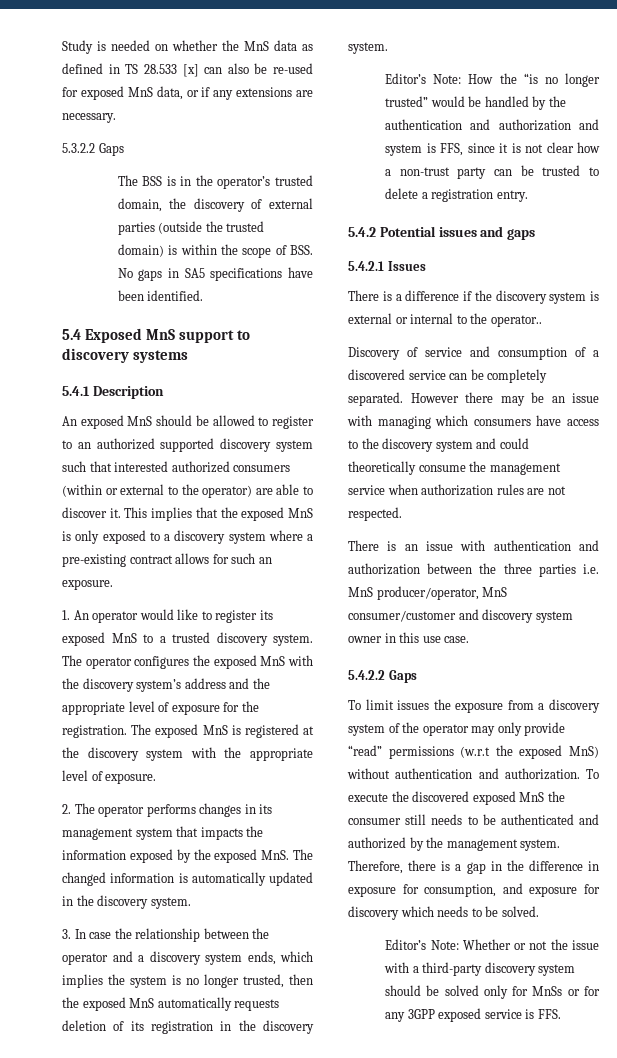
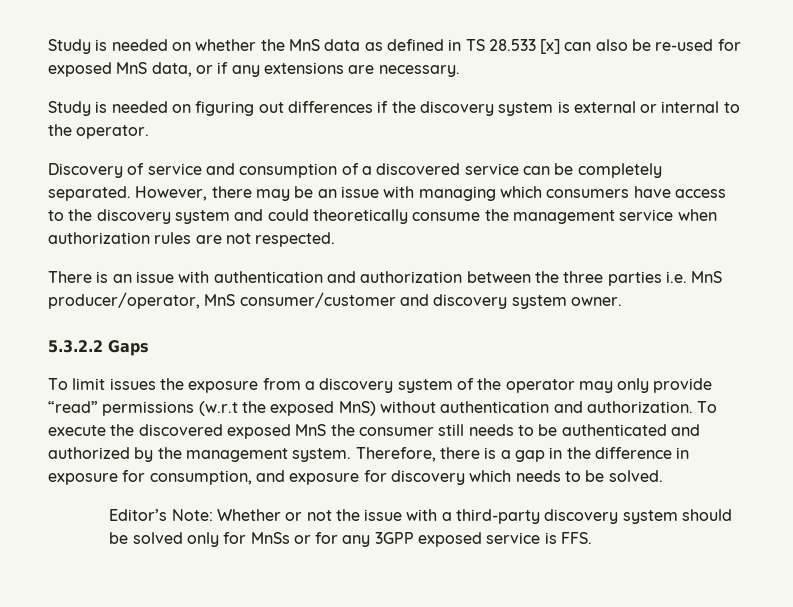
[62,143,124,156] [117,175,314,189] [117,198,313,212] [117,221,265,235] [117,244,313,258] [117,267,313,281] [117,290,204,301] [62,328,251,343] [62,348,189,363] [62,386,164,399] [62,415,314,429] [62,438,313,452] [62,461,291,473] [62,484,313,498] [62,507,313,521] [62,530,313,544] [62,553,272,567] [62,579,113,590] [62,609,273,623] [62,632,313,646] [62,655,313,669] [62,678,270,692] [62,701,259,715] [62,724,314,738] [62,747,313,761] [62,770,157,784] [62,803,273,817] [62,826,264,840] [62,849,313,863] [62,872,313,886] [62,895,191,909] [62,928,270,942] [62,951,313,965] [62,974,313,988] [62,997,280,1011] [62,1020,314,1034] [348,42,388,54] [385,73,600,87] [385,96,566,110] [385,119,599,131] [385,142,600,156] [385,165,599,179] [385,188,528,202] [348,226,536,240] [348,261,426,271] [348,290,460,301] 5.3.2.2 Gaps // The BSS is in the operator’s trusted domain, the discovery of external parties (outside the trusted domain) is within the scope of BSS. No gaps in SA5 specifications have been identified. // 5.4 Exposed MnS support to discovery systems // 5.4.1 Description // An exposed MnS should be allowed to register to an authorized supported discovery system such that interested authorized consumers (within or external to the operator) are able to discover it. This implies that the exposed MnS is only exposed to a discovery system where a pre-existing contract allows for such an exposure. // 1. An operator would like to register its exposed MnS to a trusted discovery system. The operator configures the exposed MnS with the discovery system’s address and the appropriate level of exposure for the registration. The exposed MnS is registered at the discovery system with the appropriate level of exposure. // 2. The operator performs changes in its management system that impacts the information exposed by the exposed MnS. The changed information is automatically updated in the discovery system. // 3. In case the relationship between the operator and a discovery system ends, which implies the system is no longer trusted, then the exposed MnS automatically requests deletion of its registration in the discovery system. // Editor’s Note: How the “is no longer trusted” would be handled by the authentication and authorization and system is FFS, since it is not clear how a non-trust party can be trusted to delete a registration entry. // 5.4.2 Potential issues and gaps // 5.4.2.1 Issues // There is a difference -> [48,101,373,116] Study is needed on figuring out differences
[490,315,542,327] operator.. -> [76,125,150,139] operator.
[410,393,459,403] However -> [135,186,208,201] However,
[348,632,470,643] [348,670,385,680] owner in this use case. // 5.4.2.2 -> [570,297,622,306] [48,340,103,353] owner. // 5.3.2.2

